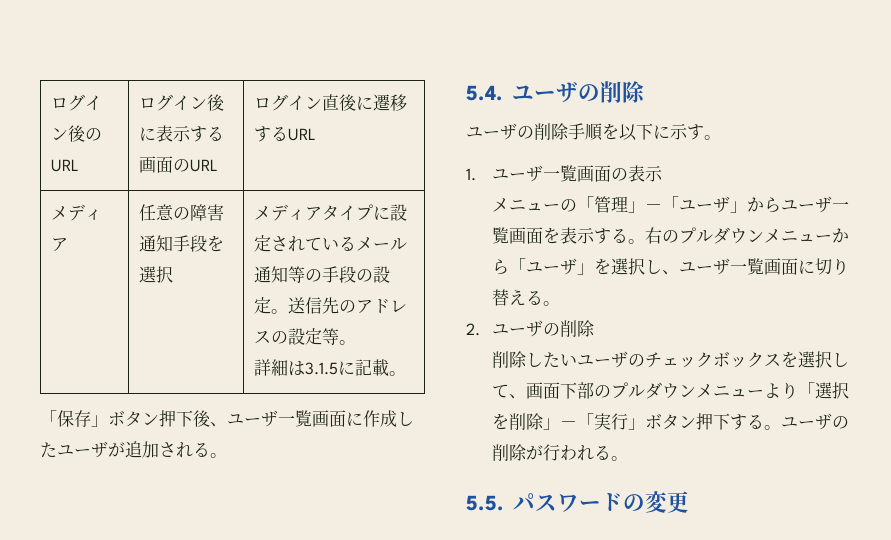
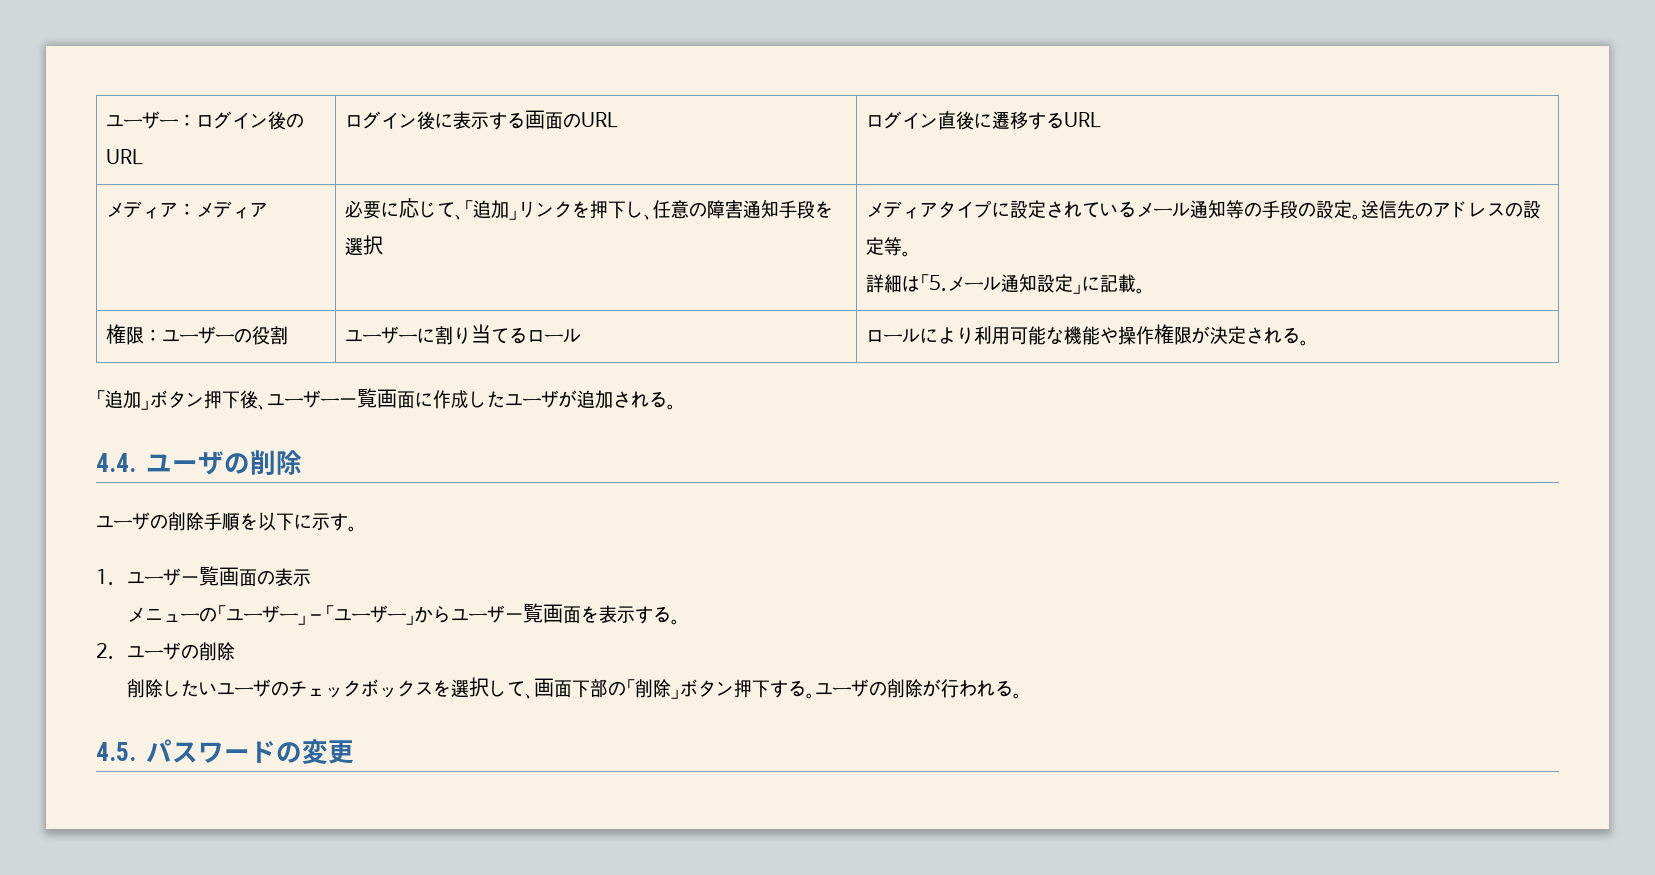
(50, 103) none -> [106,111,197,129] ユーザー：
(68, 244) | -> [178,201,269,219] [345,198,654,220] ：メディア | 必要に応じて、「追加」リンクを押下し、
[304,359,389,377] 3.1.5に記載 -> [920,273,1146,294] [106,324,289,345] [345,324,582,345] [866,324,1301,345] 「5.メール通知設定」に記載。 // 権限：ユーザーの役割 | ユーザーに割り当てるロール | ロールにより利用可能な機能や操作権限が決定される
[57,410,91,427] 保存 -> [105,390,141,409] 追加
(278, 418) none -> [320,398,339,406] ー
[466,85,503,101] 5.4. -> [96,453,136,472] 4.4.
[594,196,629,213] 管理 -> [226,605,299,623] ユーザー
(731, 204) none -> [387,613,407,621] ー
[645,227,850,244] [492,258,850,275] [492,289,561,306] 右のプルダウンメニューから「ユーザ」を選択し、ユーザ一覧画面に切り替える。 -> (681, 622) none
[611,382,850,399] [492,413,629,430] プルダウンメニューより「選択を削除」－「実行 -> [626,679,672,698] 「削除
[466,495,504,511] 5.5. -> [96,742,136,761] 4.5.

